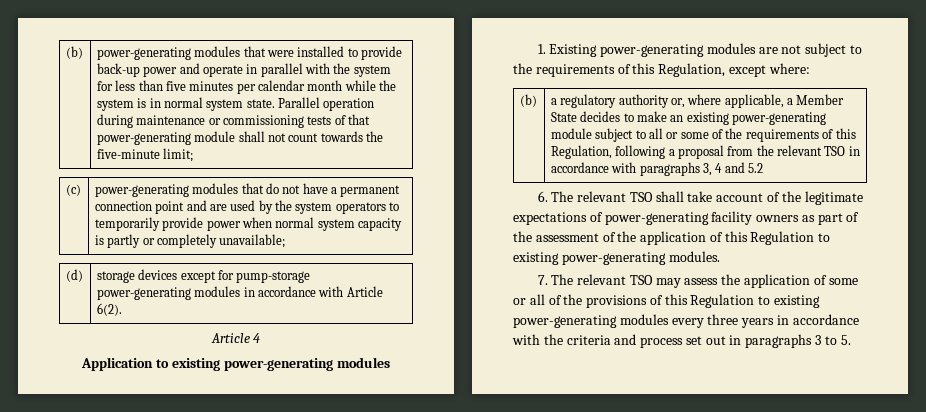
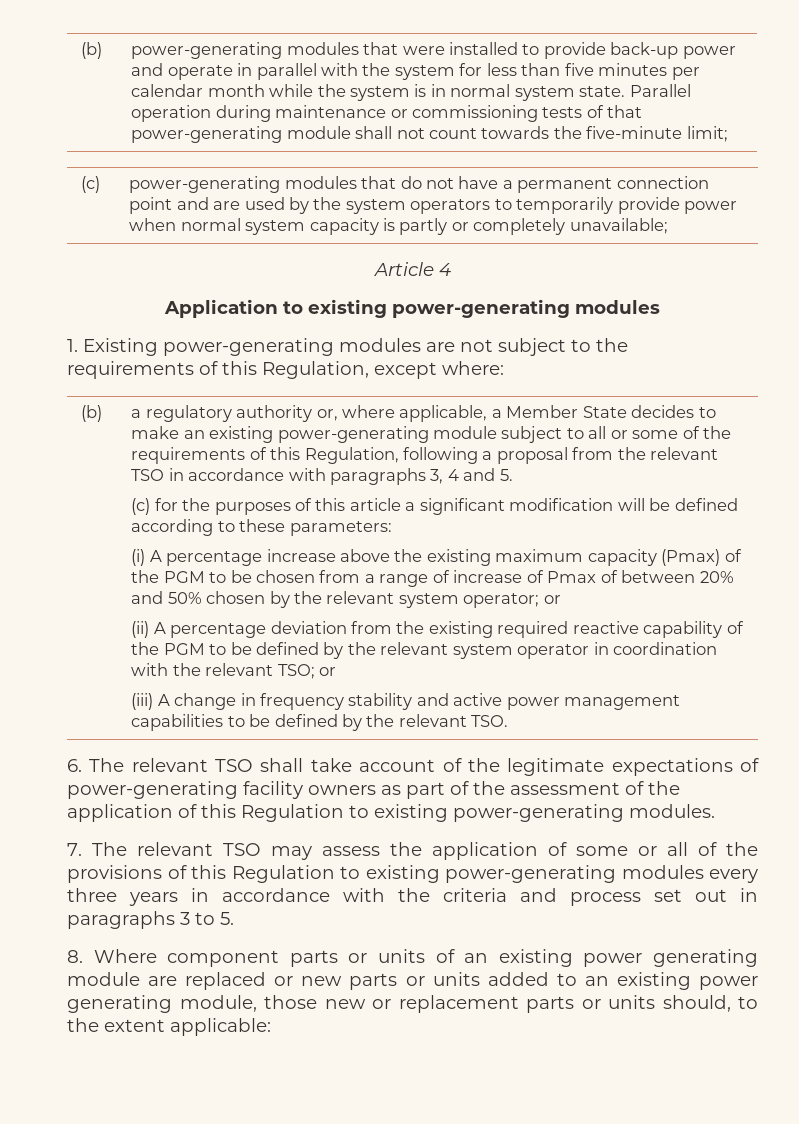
[65,269,83,282] [96,269,311,283] [96,286,383,300] [96,303,122,316] // (d) | storage devices except for pump-storage power-generating modules in accordance with Article 6(2). -> (668, 226) none
[748,163,764,173] 5.2 -> [499,469,513,481] [131,498,738,515] [131,519,392,536] [131,549,742,566] [131,570,734,587] [131,591,561,608] [131,621,744,638] [131,642,718,659] [131,663,336,679] [131,693,681,710] [131,714,509,731] 5. // (c) for the purposes of this article a significant modification will be defined according to these parameters: // (i) A percentage increase above the existing maximum capacity (Pmax) of the PGM to be chosen from a range of increase of Pmax of between 20% and 50% chosen by the relevant system operator; or // (ii) A percentage deviation from the existing required reactive capability of the PGM to be defined by the relevant system operator in coordination with the relevant TSO; or // (iii) A change in frequency stability and active power management capabilities to be defined by the relevant TSO.
(851, 340) none -> [67,949,759,967] [67,972,758,990] [67,995,758,1013] [67,1018,271,1036] // 8. Where component parts or units of an existing power generating module are replaced or new parts or units added to an existing power generating module, those new or replacement parts or units should, to the extent applicable:

